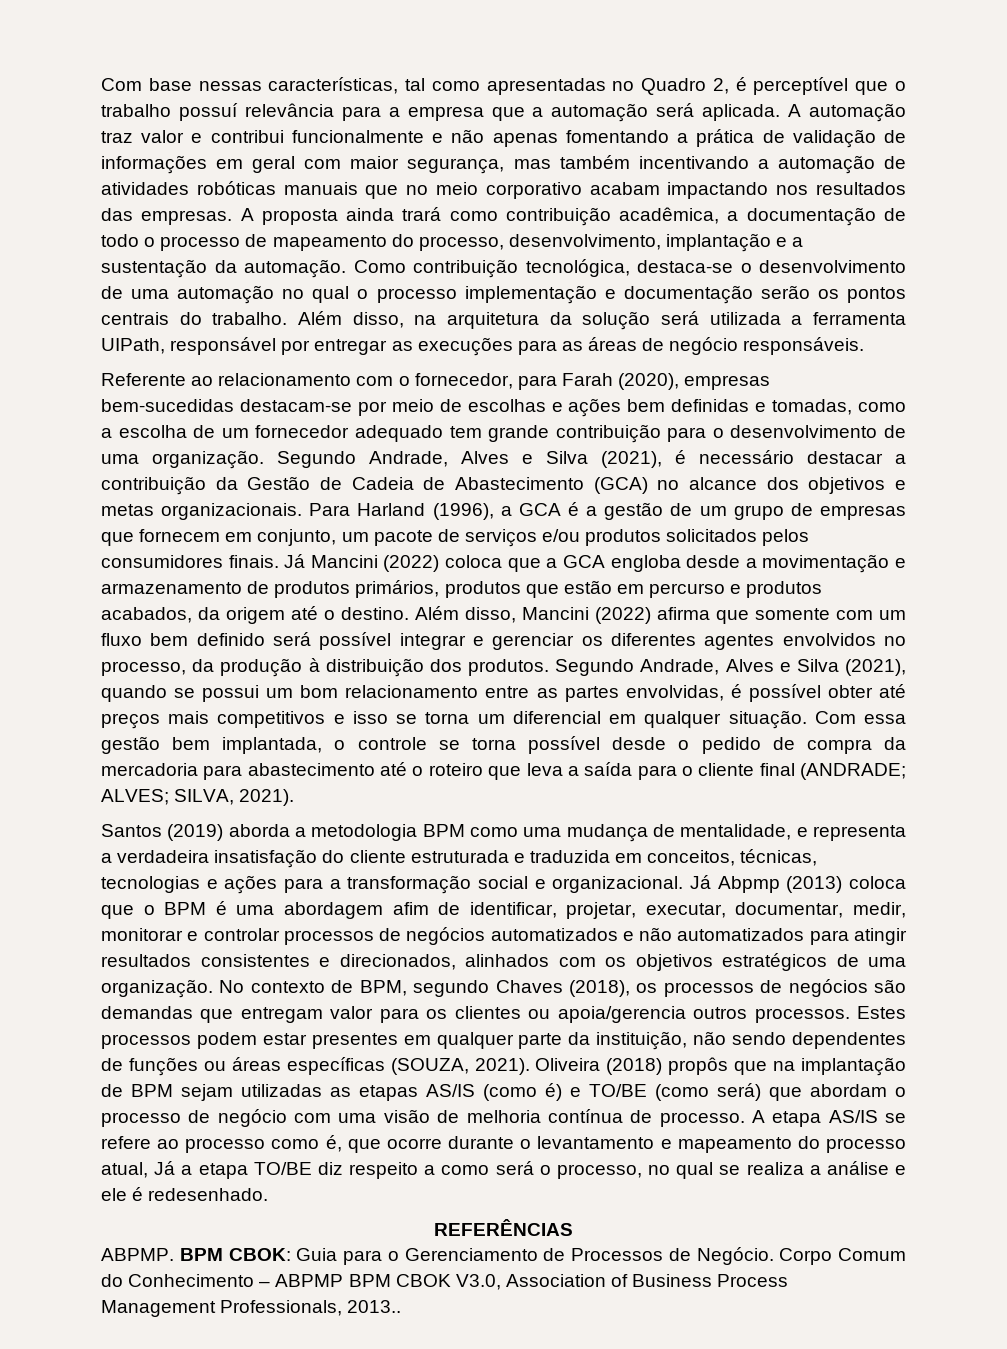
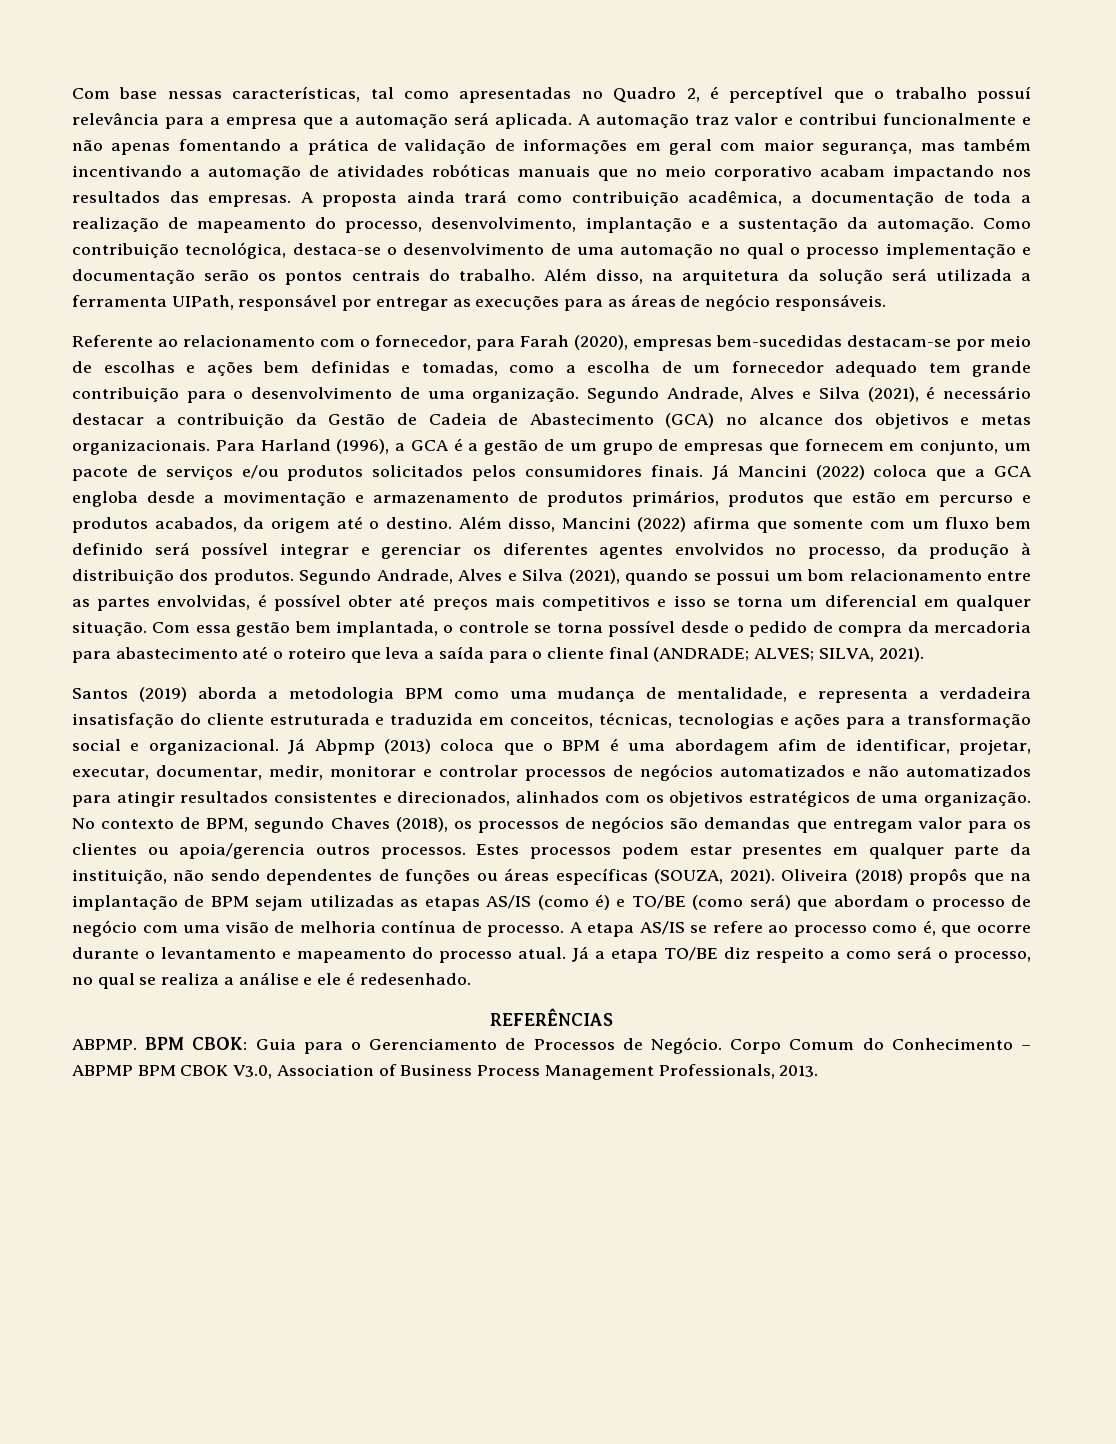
[101,234,241,251] todo o processo -> [973,191,1031,203] [72,217,159,232] toda a realização
[101,1162,148,1178] atual, -> [518,947,566,959] atual.
[347,1300,402,1313] 2013.. -> [779,1065,819,1077] 2013.

